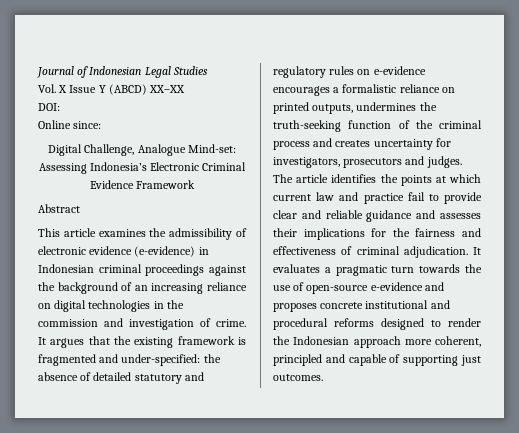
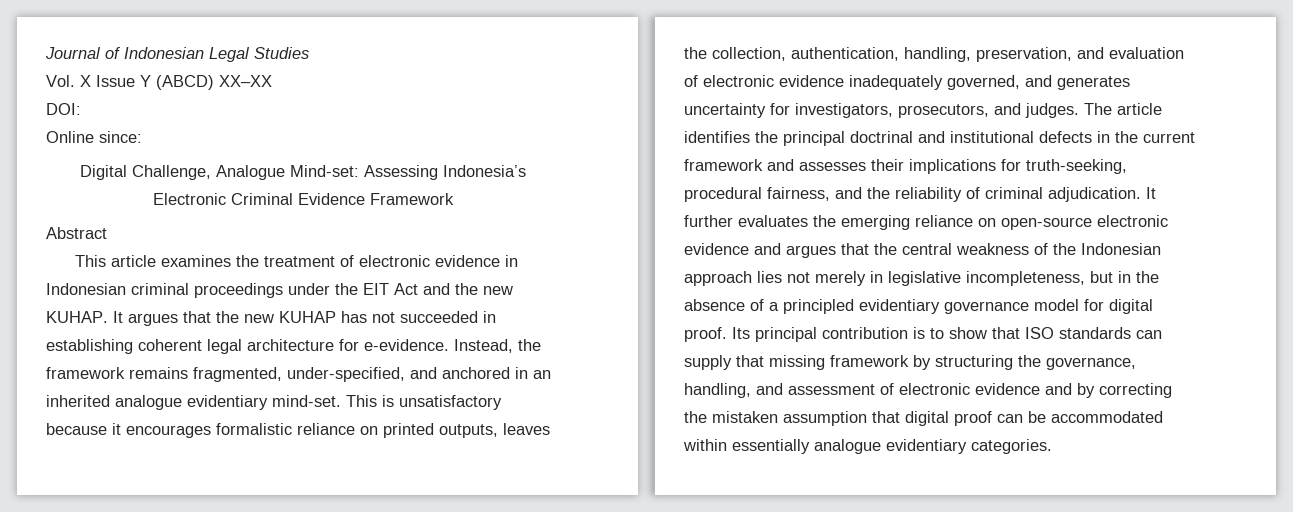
[169,228,248,240] [38,246,196,257] admissibility of electronic evidence (e-evidence) -> [264,255,501,267] treatment of electronic evidence
[208,265,246,276] [38,282,247,294] [38,300,184,312] [38,318,246,330] [38,336,246,348] [38,354,221,366] [38,372,204,384] [273,66,426,78] [273,86,340,96] against the background of an increasing reliance on digital technologies in the commission and investigation of crime. It argues that the existing framework is fragmented and under-specified: the absence of detailed statutory and regulatory rules on e-evidence encourages a -> [288,283,513,295] [46,311,496,326] [46,339,541,354] [46,367,551,382] [46,395,502,410] [46,423,211,438] under the EIT Act and the new KUHAP. It argues that the new KUHAP has not succeeded in establishing coherent legal architecture for e-evidence. Instead, the framework remains fragmented, under-specified, and anchored in an inherited analogue evidentiary mind-set. This is unsatisfactory because it encourages
[356,102,437,111] [273,120,482,132] [273,138,371,150] undermines the truth-seeking function of the criminal process and creates -> [503,423,550,435] [684,47,1184,62] [684,75,1130,90] leaves the collection, authentication, handling, preservation, and evaluation of electronic evidence inadequately governed, and generates
[343,158,403,168] prosecutors -> [898,104,989,118] prosecutors,
[400,174,481,186] [273,192,482,204] [273,210,413,222] points at which current law and practice fail to provide clear and reliable guidance -> [783,131,1195,146] [684,159,763,171] principal doctrinal and institutional defects in the current framework
[392,228,481,237] [273,246,481,258] [273,264,482,276] [273,282,444,294] [273,300,450,312] [273,318,481,330] [273,336,481,348] [273,354,481,366] [273,374,323,381] the fairness and effectiveness of criminal adjudication. It evaluates a pragmatic turn towards the use of open-source e-evidence and proposes concrete institutional and procedural reforms designed to render the Indonesian approach more coherent, principled and capable of supporting just outcomes. -> [1026,159,1127,174] [684,187,1156,202] [684,215,1168,230] [684,243,1161,258] [684,271,1159,286] [684,299,1153,314] [684,327,1162,342] [684,355,1136,370] [684,383,1172,398] [684,411,1163,426] [683,439,1052,454] truth-seeking, procedural fairness, and the reliability of criminal adjudication. It further evaluates the emerging reliance on open-source electronic evidence and argues that the central weakness of the Indonesian approach lies not merely in legislative incompleteness, but in the absence of a principled evidentiary governance model for digital proof. Its principal contribution is to show that ISO standards can supply that missing framework by structuring the governance, handling, and assessment of electronic evidence and by correcting the mistaken assumption that digital proof can be accommodated within essentially analogue evidentiary categories.

